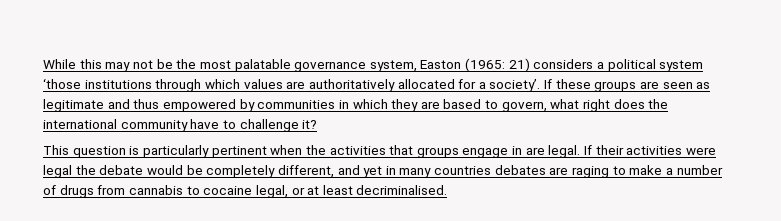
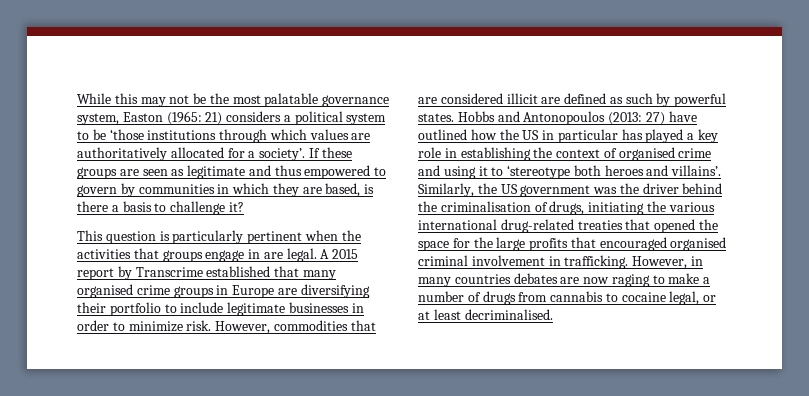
(704, 66) none -> [77,129,106,140] to be
(236, 105) none -> [374,167,387,176] [77,185,117,197] to govern
[443,99,669,112] [43,119,220,132] based to govern, what right does the international community have -> [325,183,375,197] [77,201,152,212] based, is there a basis
[584,145,716,155] [43,165,383,178] If their activities were legal the debate would be completely different, and yet -> [320,249,359,259] [77,266,336,280] [77,284,370,298] [77,302,364,316] [77,320,376,334] [418,93,727,107] [418,111,697,125] [418,129,719,143] [418,147,712,161] [418,165,722,179] [418,183,723,197] [418,201,715,215] [418,219,718,233] [418,237,727,251] [418,255,688,269] A 2015 report by Transcrime established that many organised crime groups in Europe are diversifying their portfolio to include legitimate businesses in order to minimize risk. However, commodities that are considered illicit are defined as such by powerful states. Hobbs and Antonopoulos (2013: 27) have outlined how the US in particular has played a key role in establishing the context of organised crime and using it to ‘stereotype both heroes and villains’. Similarly, the US government was the driver behind the criminalisation of drugs, initiating the various international drug-related treaties that opened the space for the large profits that encouraged organised criminal involvement in trafficking. However,
(569, 171) none -> [583,277,610,284] now

